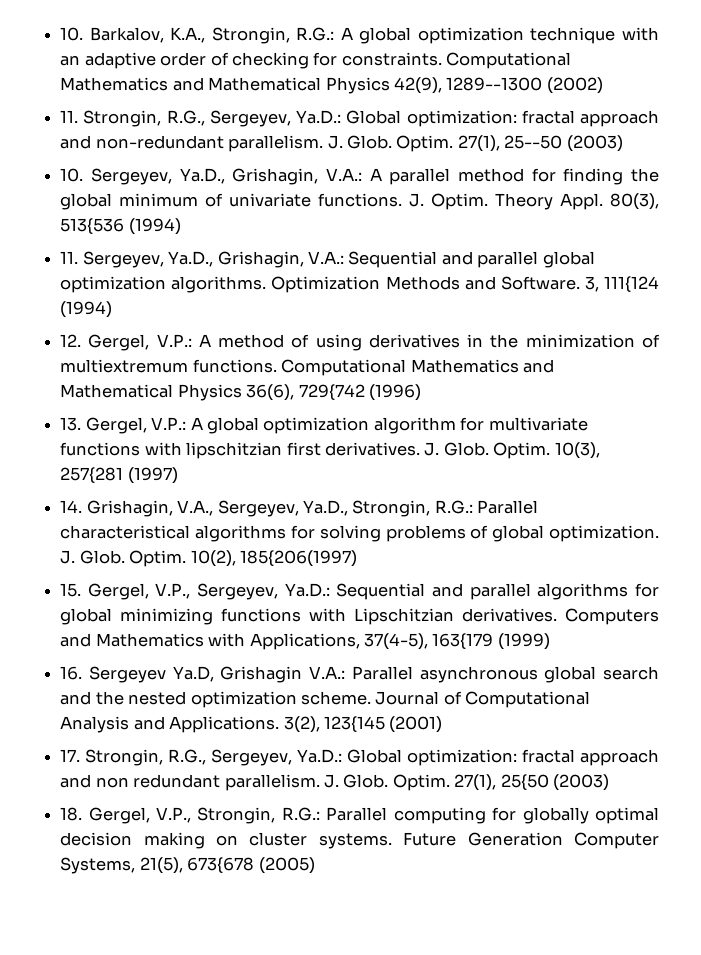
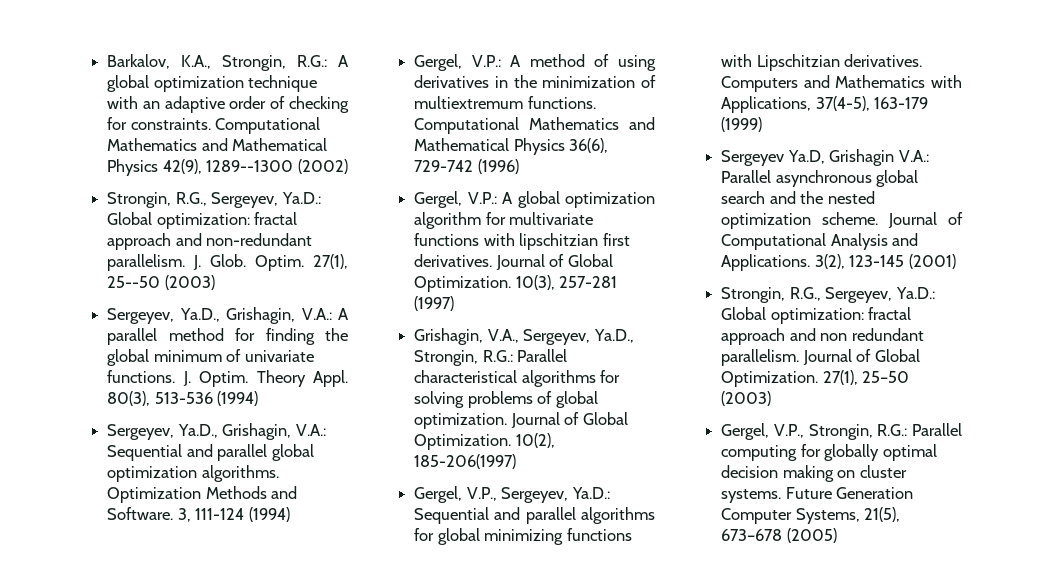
[60,27,84,41] 10. -> (107, 61) none
[60,110,79,123] 11. -> (348, 166) none
[60,168,84,182] 10. -> (215, 282) none
[60,218,181,235] [60,251,79,264] 513{536 (1994) // 11. -> [154,391,259,406] 513-536 (1994) //
[604,276,660,293] [60,301,113,318] [60,334,82,347] 111{124 (1994) // 12. -> [195,507,290,522] 111-124 (1994) //
[298,384,365,401] 729{742 -> [414,160,474,172] 729-742
[60,417,82,431] 13. -> (519, 166) none
[424,442,600,459] [60,467,124,484] J. Glob. Optim. 10(3), 257{281 -> [495,254,613,270] [414,275,618,292] Journal of Global Optimization. 10(3), 257-281
[60,500,83,513] 14. -> (455, 303) none
[60,550,357,567] [60,583,82,597] J. Glob. Optim. 10(2), 185{206(1997) // 15. -> [510,412,628,428] [414,433,555,450] [414,454,517,469] Journal of Global Optimization. 10(2), 185-206(1997) //
[432,633,494,650] 163{179 -> [874,97,929,109] 163-179
[60,666,83,680] 16. -> (763, 124) none
[323,716,385,733] 123{145 -> [849,255,905,267] 123-145
[60,749,81,762] 17. -> (956, 261) none
[323,774,610,791] [60,807,83,821] J. Glob. Optim. 27(1), 25{50 (2003) // 18. -> [802,349,920,365] [721,370,910,387] [721,391,772,406] Journal of Global Optimization. 27(1), 25–50 (2003) //
[187,857,255,874] 673{678 -> [721,529,783,541] 673–678

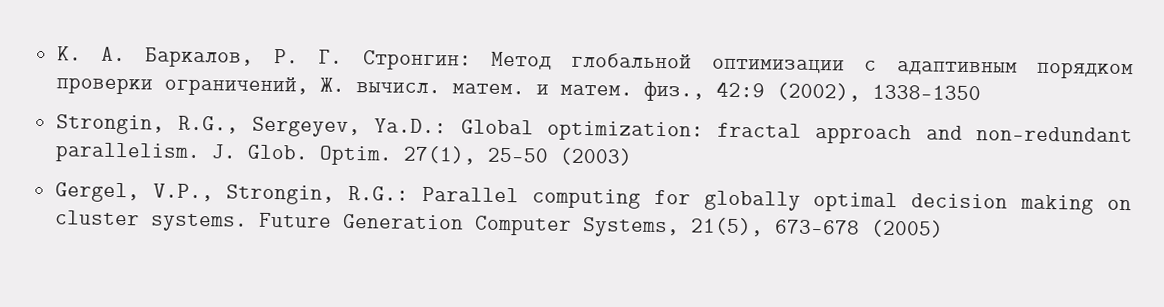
[107,54,349,71] [107,75,318,92] [107,96,350,113] [107,117,321,134] [107,138,328,151] [107,159,348,176] Barkalov, K.A., Strongin, R.G.: A global optimization technique with an adaptive order of checking for constraints. Computational Mathematics and Mathematical Physics 42(9), 1289--1300 (2002) -> [56,46,1134,80] [55,75,981,102] К. А. Баркалов, Р. Г. Стронгин: Метод глобальной оптимизации с адаптивным порядком проверки ограничений, Ж. вычисл. матем. и матем. физ., 42:9 (2002), 1338–1350
[107,275,215,290] [107,307,349,324] [107,328,348,345] [107,349,314,366] [107,370,348,387] [107,391,259,406] [107,423,326,440] [107,444,314,461] [107,465,279,482] [107,486,298,503] [107,507,290,522] [414,54,656,71] [414,75,656,88] [414,96,596,109] [414,117,655,134] [414,138,609,155] [414,159,519,174] [414,191,655,208] [414,212,594,229] [414,233,630,250] [414,254,613,270] [414,275,618,292] [414,296,455,311] [414,328,634,345] [414,349,568,366] [414,370,621,387] [414,391,598,408] [414,412,628,429] [414,433,555,450] [414,454,517,469] [414,486,611,503] [414,507,655,524] [414,528,632,545] [721,54,923,71] [721,75,962,92] [721,96,929,113] [721,117,763,132] [721,149,929,166] [721,170,919,187] [721,191,875,204] [721,212,963,229] [721,233,919,250] [721,254,956,271] [721,287,935,303] [721,307,912,324] [721,328,924,345] [721,349,920,366] [721,370,858,387] 25--50 (2003) // Sergeyev, Ya.D., Grishagin, V.A.: A parallel method for finding the global minimum of univariate functions. J. Optim. Theory Appl. 80(3), 513-536 (1994) // Sergeyev, Ya.D., Grishagin, V.A.: Sequential and parallel global optimization algorithms. Optimization Methods and Software. 3, 111-124 (1994) // Gergel, V.P.: A method of using derivatives in the minimization of multiextremum functions. Computational Mathematics and Mathematical Physics 36(6), 729-742 (1996) // Gergel, V.P.: A global optimization algorithm for multivariate functions with lipschitzian first derivatives. Journal of Global Optimization. 10(3), 257-281 (1997) // Grishagin, V.A., Sergeyev, Ya.D., Strongin, R.G.: Parallel characteristical algorithms for solving problems of global optimization. Journal of Global Optimization. 10(2), 185-206(1997) // Gergel, V.P., Sergeyev, Ya.D.: Sequential and parallel algorithms for global minimizing functions with Lipschitzian derivatives. Computers and Mathematics with Applications, 37(4-5), 163-179 (1999) // Sergeyev Ya.D, Grishagin V.A.: Parallel asynchronous global search and the nested optimization scheme. Journal of Computational Analysis and Applications. 3(2), 123-145 (2001) // Strongin, R.G., Sergeyev, Ya.D.: Global optimization: fractal approach and non redundant parallelism. Journal of Global Optimization. 27(1), -> (477, 155) none

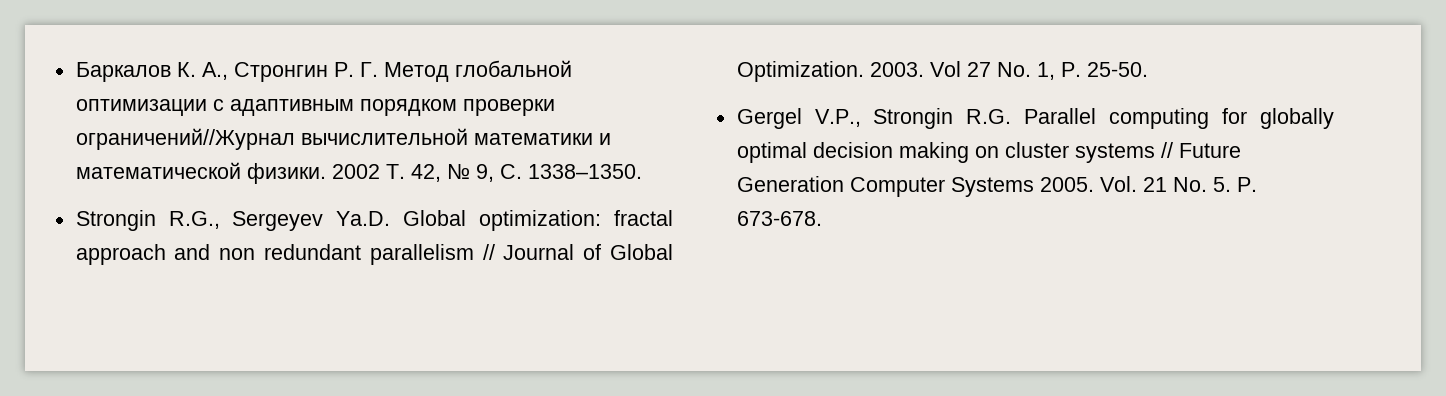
[56,46,255,68] К. А. Баркалов, -> [75,62,328,82] Баркалов К. А., Стронгин
[362,50,472,71] Стронгин: -> (378, 69) none
[163,75,981,102] [55,114,448,138] ограничений, Ж. вычисл. матем. и матем. физ., 42:9 (2002), 1338–1350 // Strongin, R.G., Sergeyev, Ya.D.: -> [75,128,611,150] [75,162,642,184] [75,210,391,231] ограничений//Журнал вычислительной математики и математической физики. 2002 Т. 42, № 9, С. 1338–1350. // Strongin R.G., Sergeyev Ya.D.
[975,126,1133,143] [54,142,633,166] [54,182,410,205] non-redundant parallelism. J. Glob. Optim. 27(1), 25–50 (2003) // Gergel, V.P., Strongin, R.G.: -> [219,244,673,265] [736,61,1148,82] [736,108,1012,129] non redundant parallelism // Journal of Global Optimization. 2003. Vol 27 No. 1, P. 25-50. // Gergel V.P., Strongin R.G.
[149,213,248,232] systems. -> [1074,142,1173,163] systems //
[581,217,944,238] Systems, 21(5), 673–678 (2005) -> [950,176,1257,197] [736,211,822,226] Systems 2005. Vol. 21 No. 5. P. 673-678.

